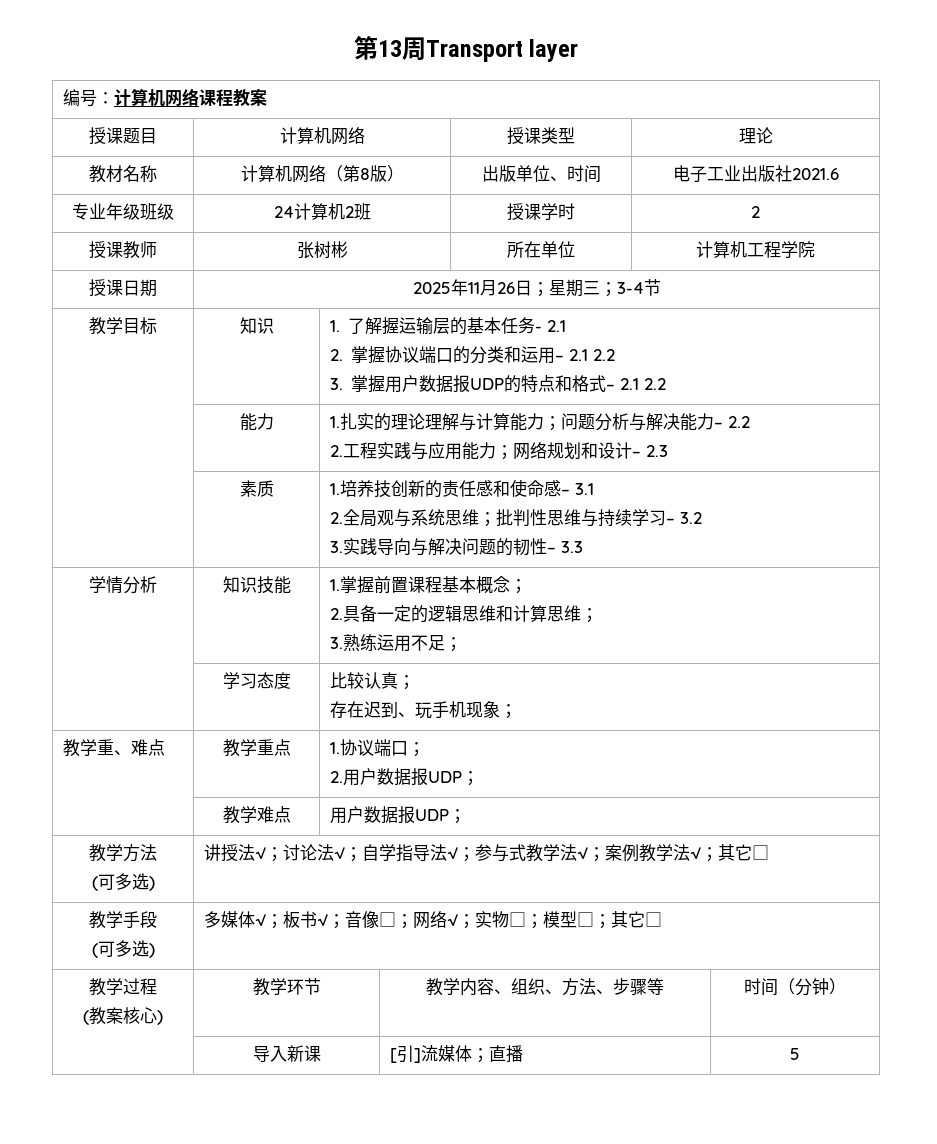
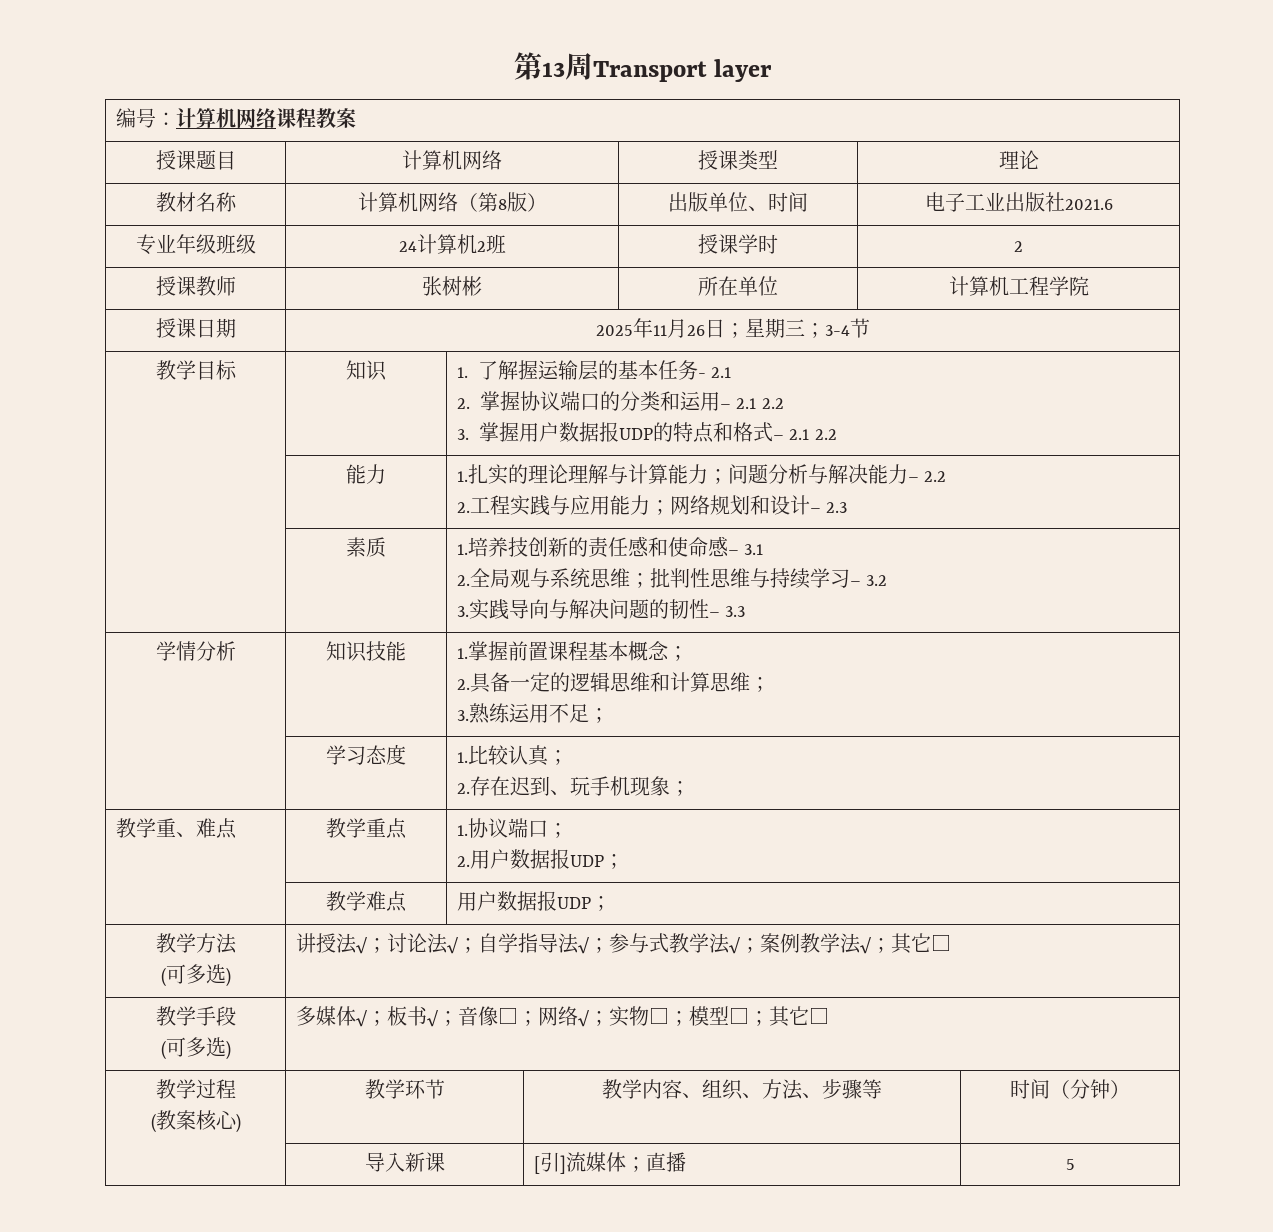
(291, 680) none -> [456,752,468,763] 1.
(415, 682) none -> [456,783,470,794] 2.

